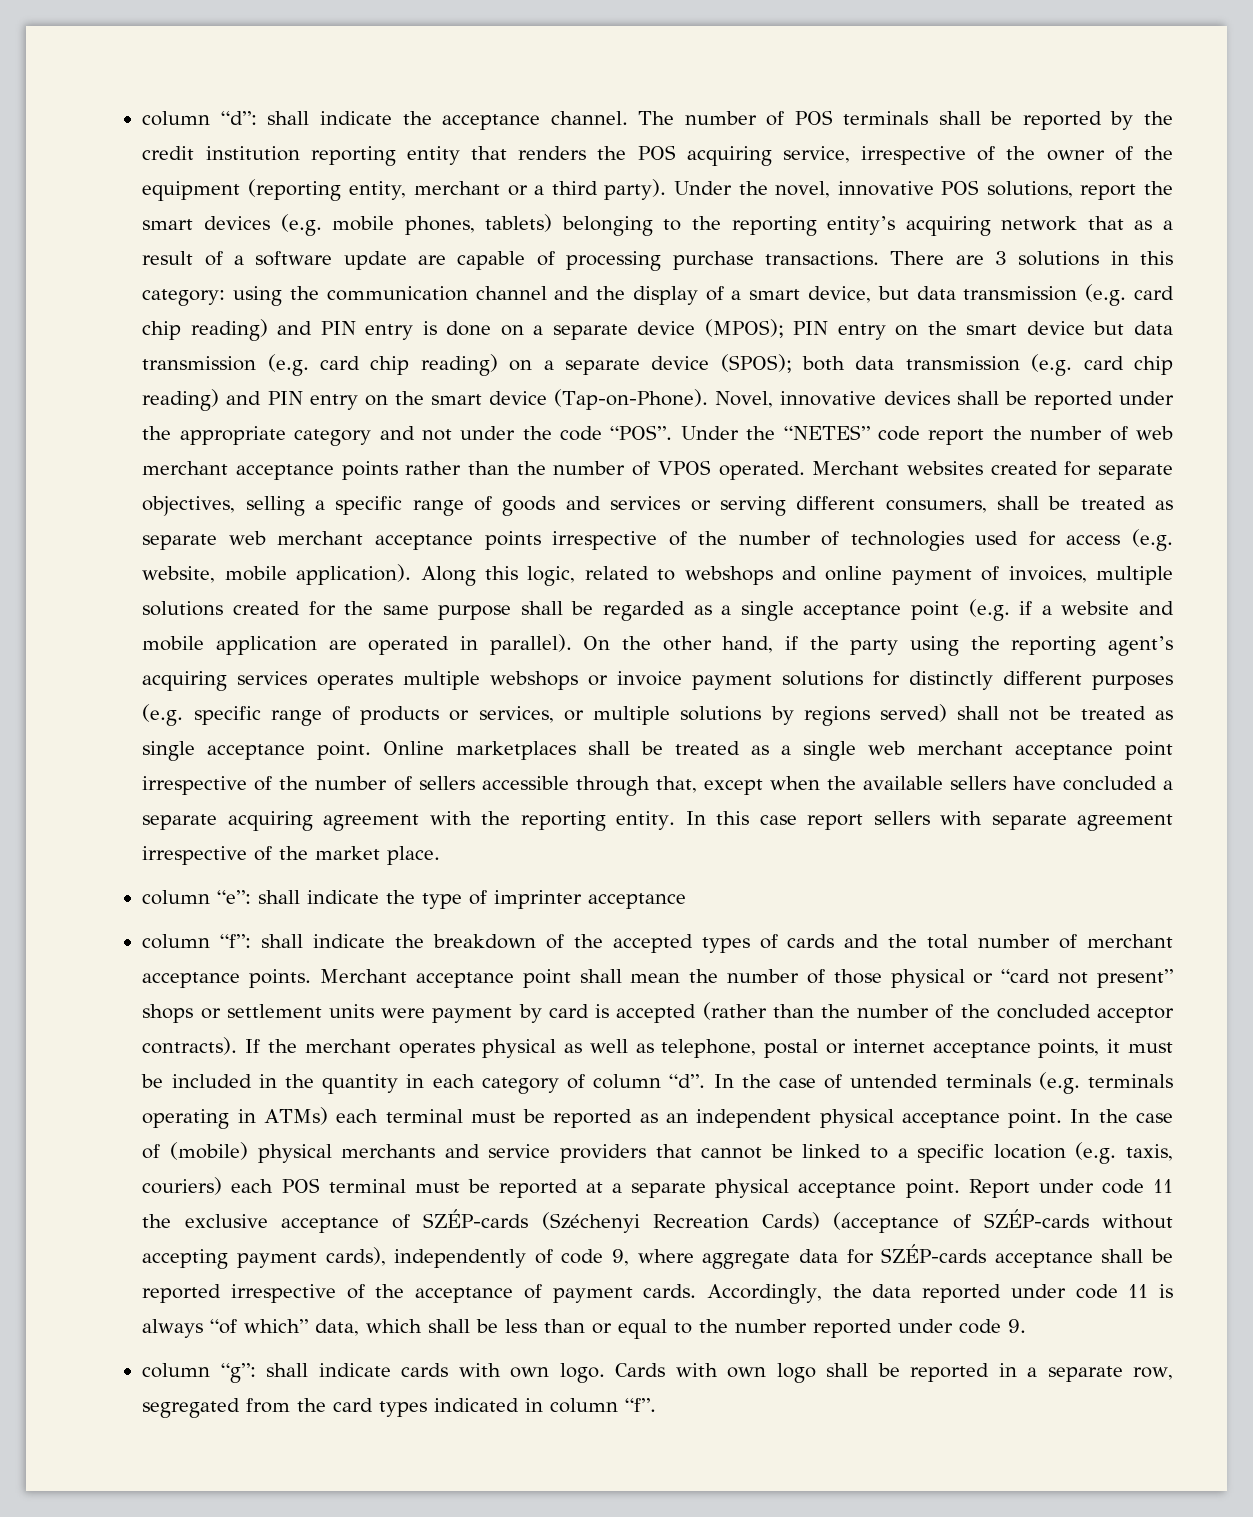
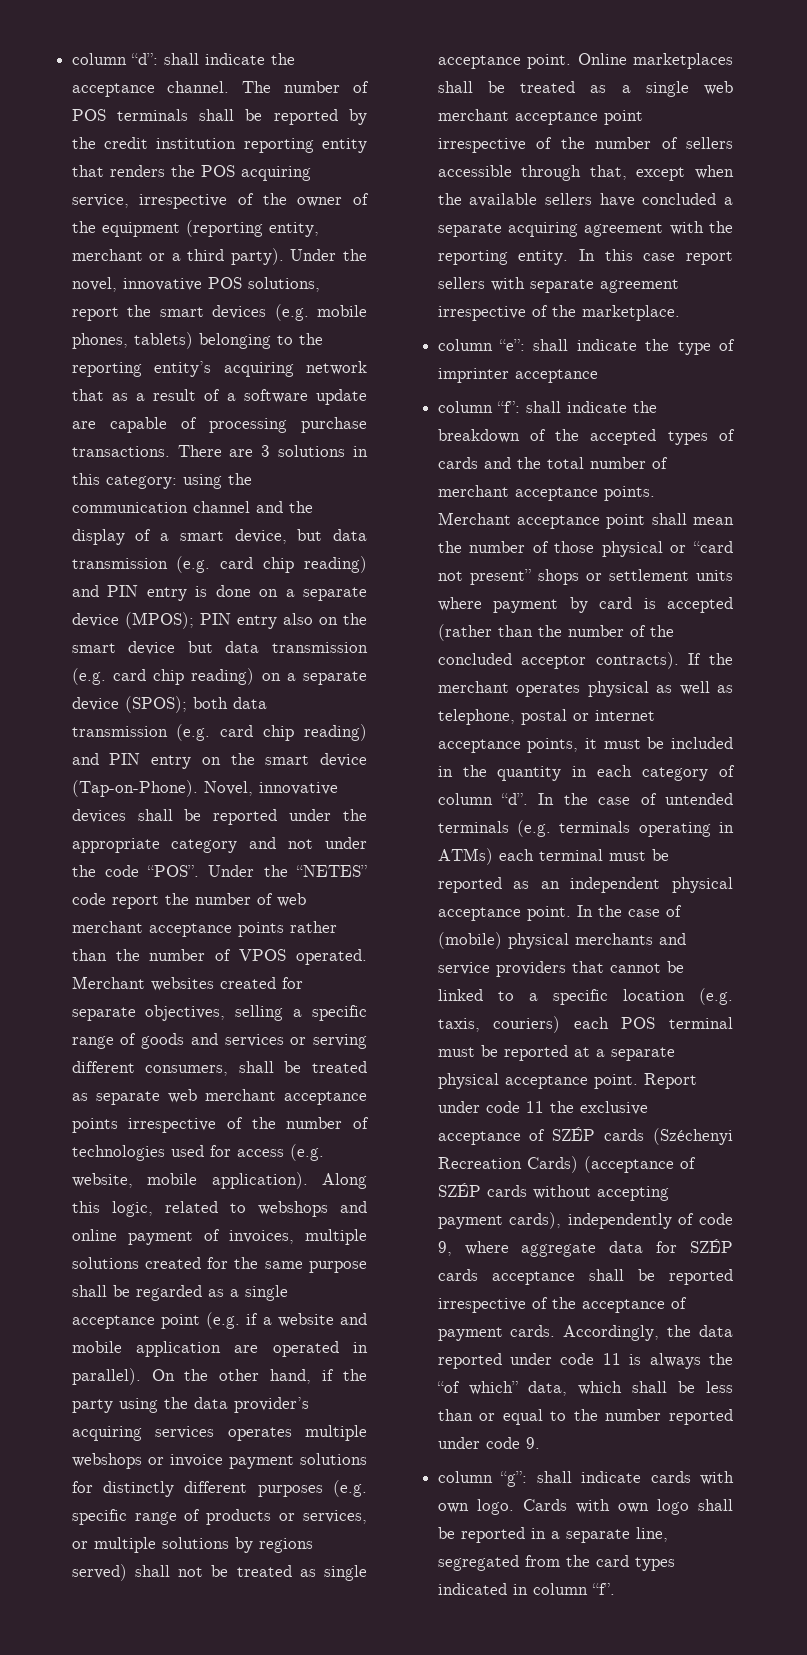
(886, 332) none -> [282,613,313,625] also
[1011,636,1174,656] reporting agent’s -> [193,1397,309,1413] data provider’s
[315,846,441,865] market place. -> [581,305,680,321] marketplace.
[381,1008,426,1018] were -> [437,597,482,611] where
[423,1209,529,1228] SZÉP-cards -> [552,1127,645,1141] SZÉP cards
[983,1209,1089,1228] SZÉP-cards -> [437,1183,527,1197] SZÉP cards
[881,1244,987,1263] SZÉP-cards -> [690,1239,733,1253] [437,1269,478,1281] SZÉP cards
(204, 1328) none -> [709,1353,733,1365] the
[1133,1367,1174,1380] row, -> [635,1527,668,1542] line,

